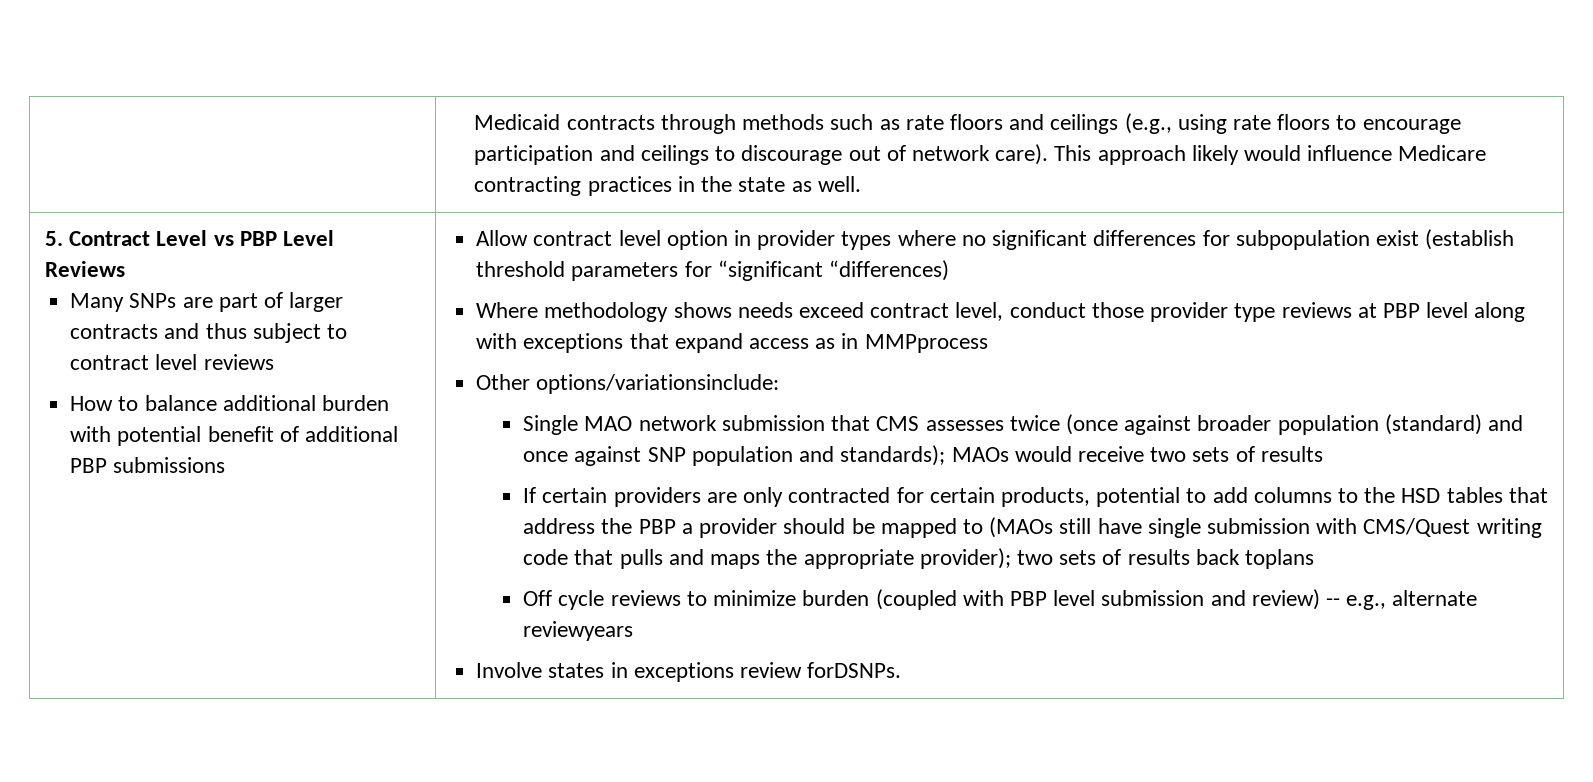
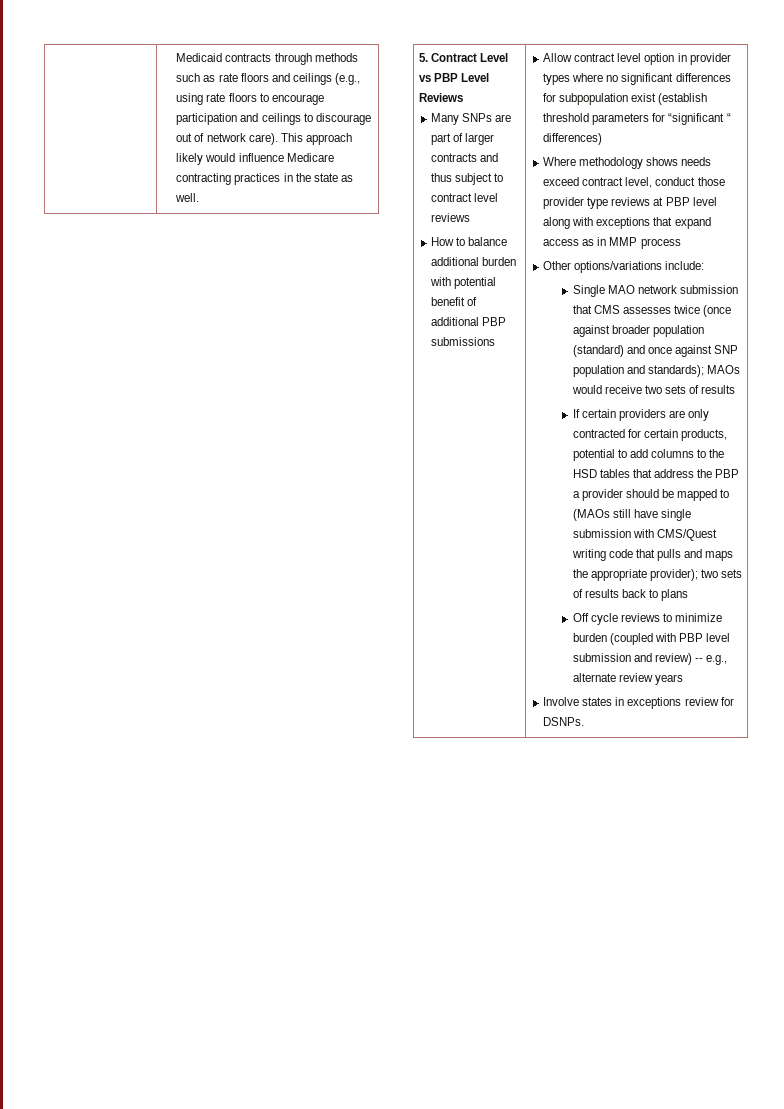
[829,260,950,281] “differences) -> [726,113,731,122] [543,133,603,145] “ differences)
[864,334,988,353] MMPprocess -> [609,237,681,249] MMP process
[536,374,780,394] options/variationsinclude: -> [574,261,705,273] options/variations include:
[1245,549,1315,569] toplans -> [649,589,689,601] to plans
[523,621,634,641] reviewyears -> [618,673,683,685] review years
[807,662,902,678] forDSNPs. -> [720,697,734,706] [543,717,585,726] for DSNPs.

